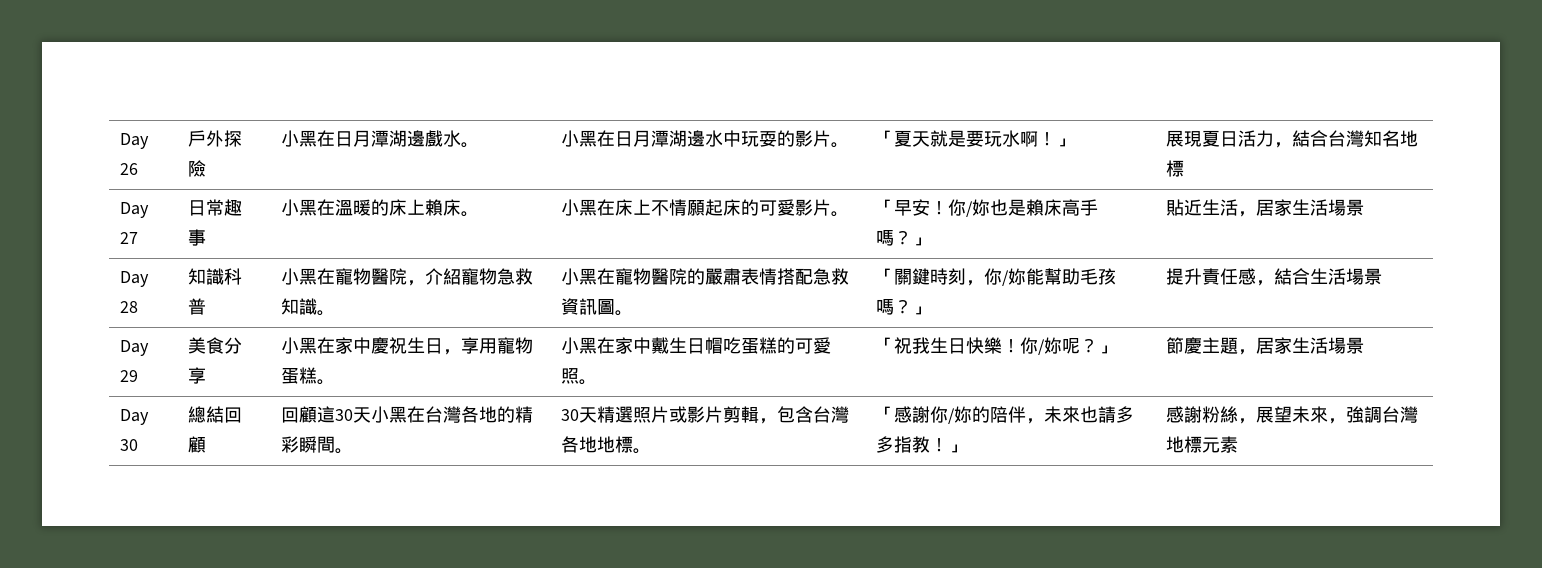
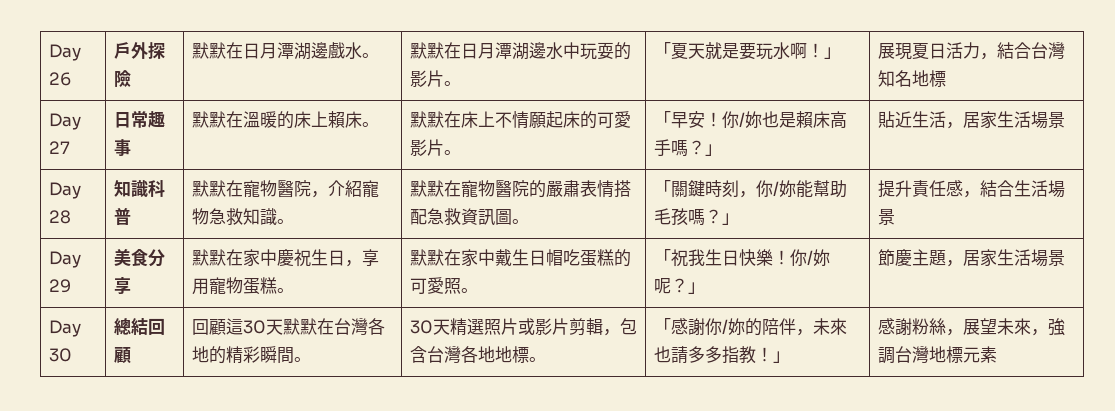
[281,130,318,147] 小黑 -> [191,42,226,59] 默默
[561,130,598,147] 小黑 -> [409,42,444,59] 默默
[281,199,318,216] 小黑 -> [191,111,226,128] 默默
[561,199,598,216] 小黑 -> [409,111,444,128] 默默
[281,268,318,285] 小黑 -> [191,180,226,197] 默默
[561,268,598,285] 小黑 -> [409,180,444,197] 默默
[281,337,318,354] 小黑 -> [191,249,226,266] 默默
[561,337,598,354] 小黑 -> [409,249,444,266] 默默
[371,406,408,423] 小黑 -> [282,318,317,335] 默默

